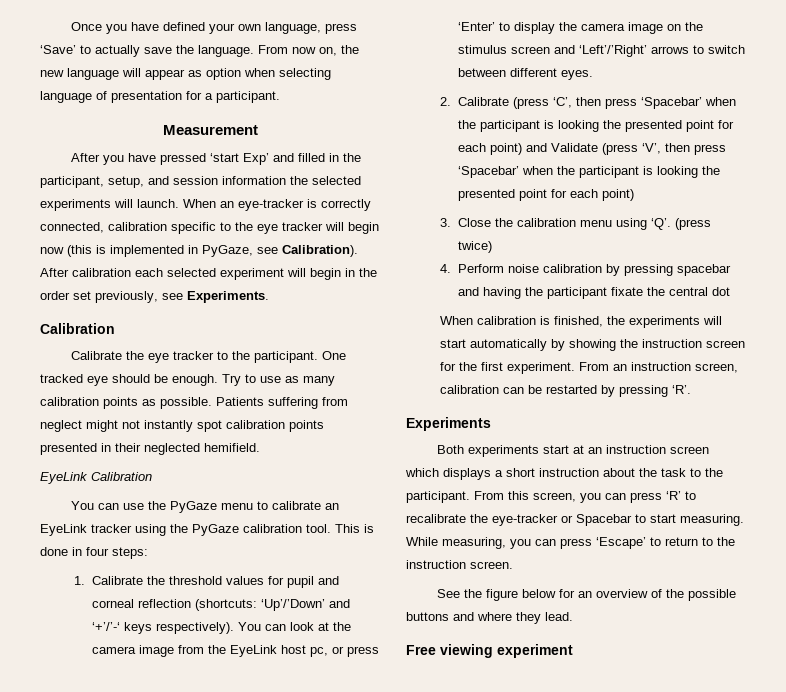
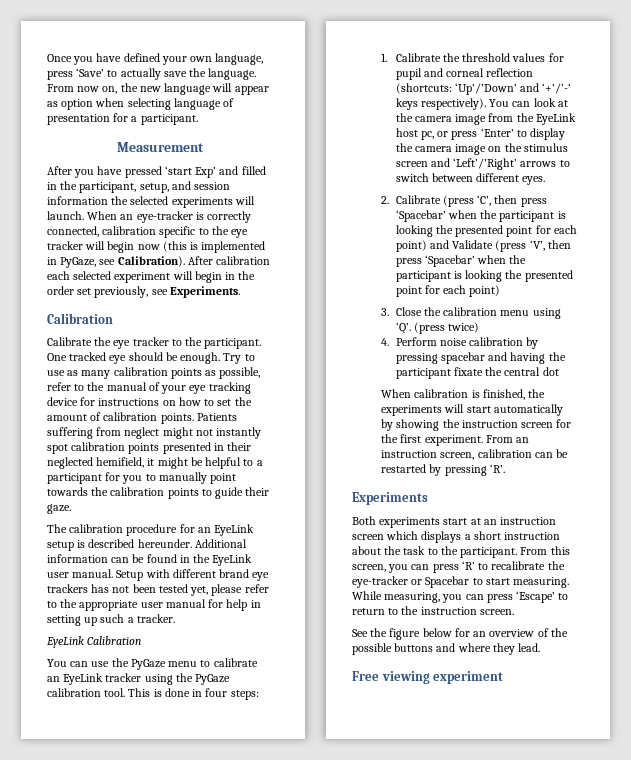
[160,397,212,409] possible. -> [219,367,261,379] [47,382,251,394] [47,397,252,406] [47,412,194,424] possible, refer to the manual of your eye tracking device for instructions on how to set the amount of calibration points.
[204,443,260,452] hemifield. -> [96,457,263,469] [47,472,237,484] [47,487,270,499] [47,504,71,514] [47,524,255,536] [47,539,247,551] [47,554,253,566] [47,569,270,581] [47,584,269,596] [47,599,261,611] [47,614,175,626] hemifield, it might be helpful to a participant for you to manually point towards the calibration points to guide their gaze. // The calibration procedure for an EyeLink setup is described hereunder. Additional information can be found in the EyeLink user manual. Setup with different brand eye trackers has not been tested yet, please refer to the appropriate user manual for help in setting up such a tracker.

